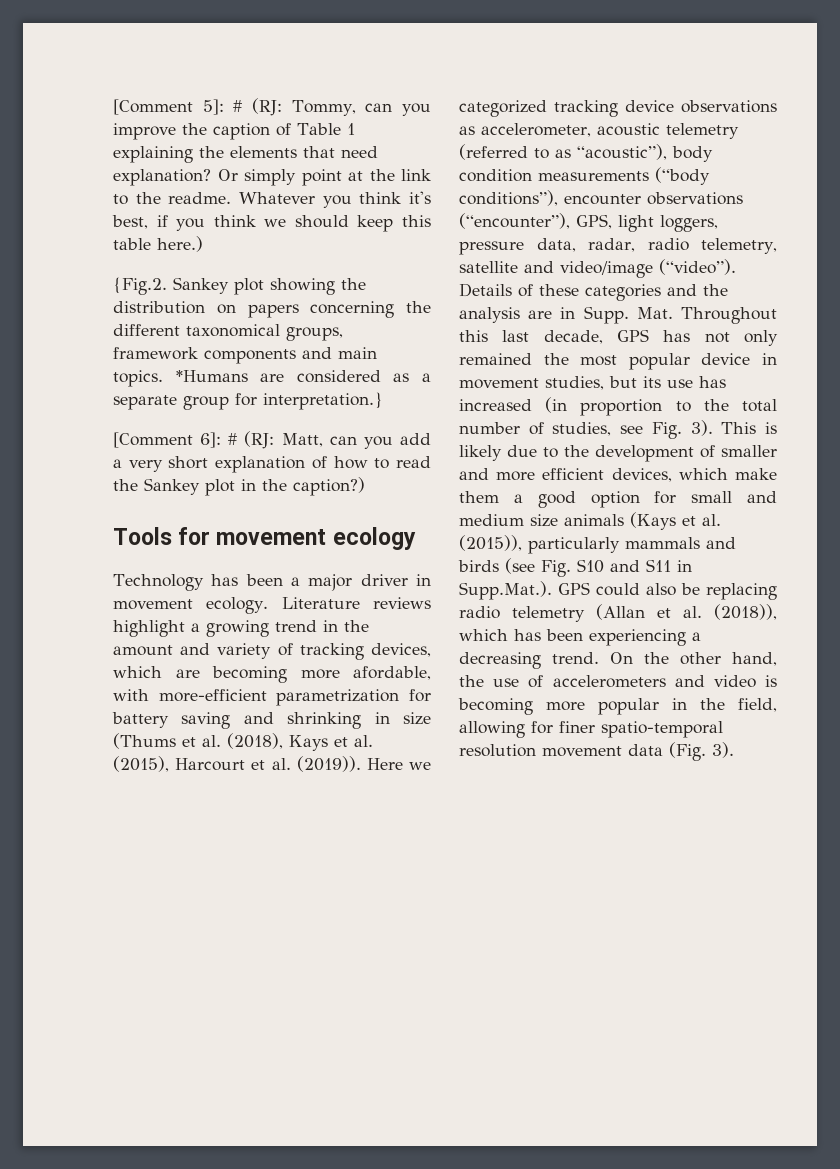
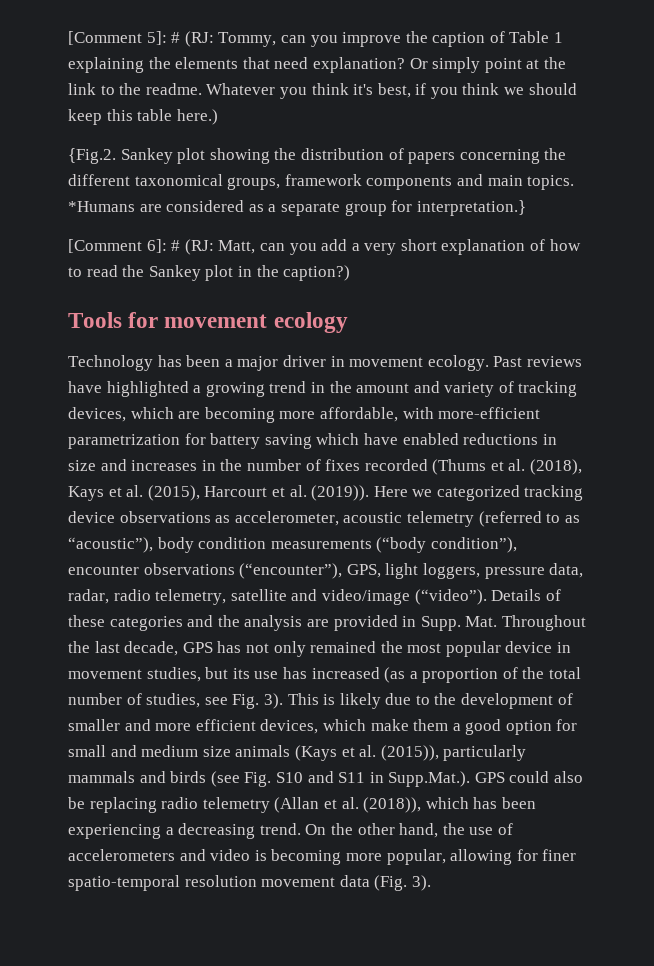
[216,304,236,314] on -> [388,148,404,160] of
[281,597,431,609] [113,620,185,637] Literature reviews highlight -> [493,356,582,367] [68,381,189,397] Past reviews have highlighted
[353,666,431,680] afordable, -> [319,407,398,422] affordable,
[243,712,431,729] and shrinking in size -> [316,433,557,445] [68,459,428,471] which have enabled reductions in size and increases in the number of fixes recorded
[459,190,558,206] conditions”), -> [430,537,517,553] condition”),
(553, 314) none -> [333,615,398,631] provided
[459,330,488,342] this -> [68,641,90,653] the
[545,397,691,416] (in proportion to -> [384,667,518,683] (as a proportion of
[598,698,777,715] popular in the field, -> [386,849,446,865] popular,

